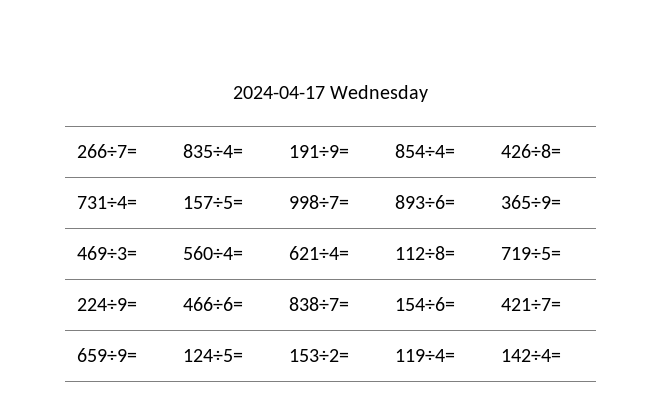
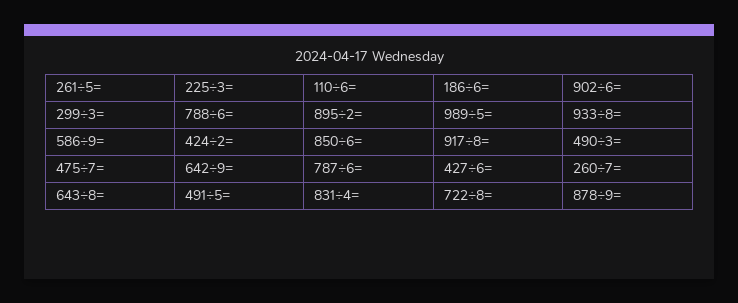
[76,144,137,158] [182,144,243,158] [288,145,349,158] [394,144,455,158] [500,144,561,158] [76,196,137,209] [182,196,243,209] [288,195,349,209] [394,195,455,209] [500,195,561,209] [76,246,137,260] [182,246,243,260] [288,246,349,260] [394,246,455,260] [500,247,561,260] [76,298,137,311] [182,297,243,311] [288,297,349,311] [394,297,455,311] [500,298,561,311] [76,348,137,362] [182,349,243,362] [288,349,349,362] [394,349,455,362] [500,349,561,362] 266÷7= | 835÷4= | 191÷9= | 854÷4= | 426÷8= // 731÷4= | 157÷5= | 998÷7= | 893÷6= | 365÷9= // 469÷3= | 560÷4= | 621÷4= | 112÷8= | 719÷5= // 224÷9= | 466÷6= | 838÷7= | 154÷6= | 421÷7= // 659÷9= | 124÷5= | 153÷2= | 119÷4= | 142÷4= -> [55,82,101,92] [184,82,233,92] [313,82,356,92] [443,82,489,92] [572,82,621,92] [55,109,104,119] [184,109,233,119] [313,109,362,119] [443,109,492,119] [572,109,621,119] [55,136,104,146] [184,136,233,146] [313,136,362,146] [443,136,489,146] [572,136,621,146] [55,163,104,173] [184,163,233,173] [313,163,362,173] [443,163,492,173] [572,163,621,173] [55,190,104,200] [184,190,230,200] [313,190,359,200] [443,190,492,200] [572,190,621,200] 261÷5= | 225÷3= | 110÷6= | 186÷6= | 902÷6= // 299÷3= | 788÷6= | 895÷2= | 989÷5= | 933÷8= // 586÷9= | 424÷2= | 850÷6= | 917÷8= | 490÷3= // 475÷7= | 642÷9= | 787÷6= | 427÷6= | 260÷7= // 643÷8= | 491÷5= | 831÷4= | 722÷8= | 878÷9=

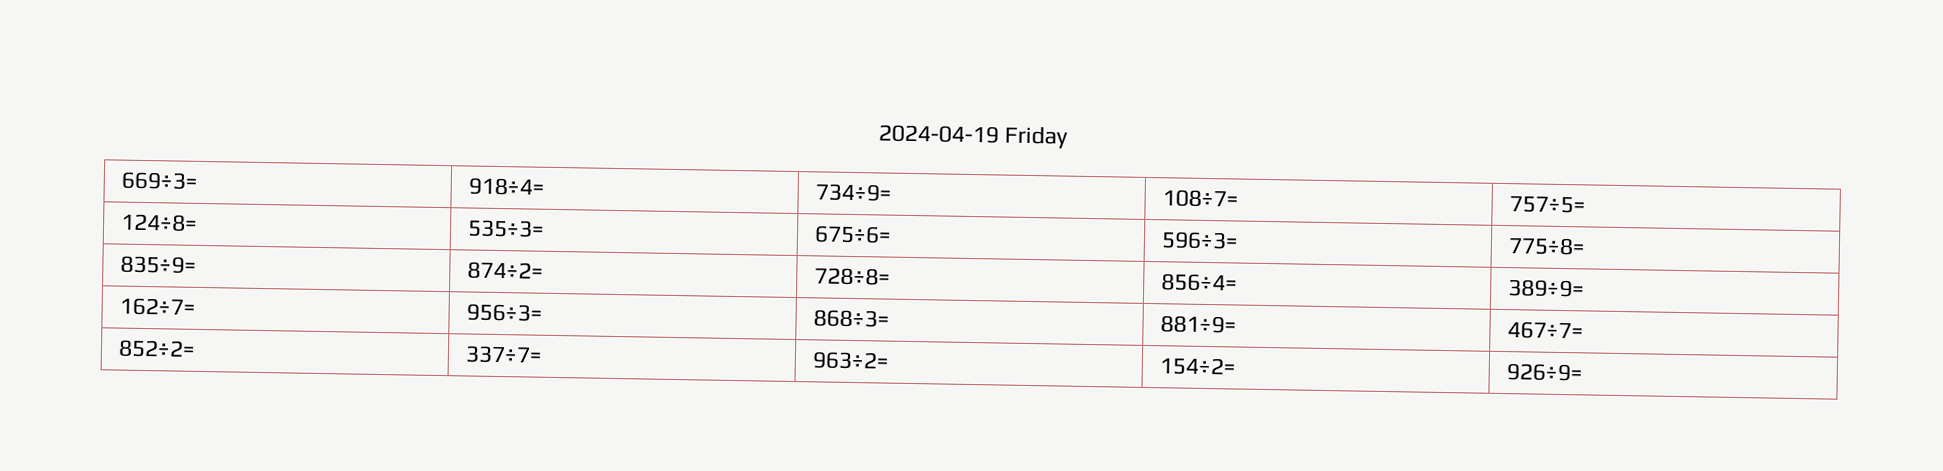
[294,50,444,65] [55,82,101,92] [184,82,233,92] [313,82,356,92] [443,82,489,92] [572,82,621,92] [55,109,104,119] [184,109,233,119] [313,109,362,119] [443,109,492,119] [572,109,621,119] [55,136,104,146] [184,136,233,146] [313,136,362,146] [443,136,489,146] [572,136,621,146] [55,163,104,173] [184,163,233,173] [313,163,362,173] [443,163,492,173] [572,163,621,173] [55,190,104,200] [184,190,230,200] [313,190,359,200] [443,190,492,200] [572,190,621,200] 2024-04-17 Wednesday // 261÷5= | 225÷3= | 110÷6= | 186÷6= | 902÷6= // 299÷3= | 788÷6= | 895÷2= | 989÷5= | 933÷8= // 586÷9= | 424÷2= | 850÷6= | 917÷8= | 490÷3= // 475÷7= | 642÷9= | 787÷6= | 427÷6= | 260÷7= // 643÷8= | 491÷5= | 831÷4= | 722÷8= | 878÷9= -> [877,124,1069,149] [121,171,199,190] [468,177,546,196] [815,183,893,202] [1162,189,1240,208] [1509,196,1587,214] [120,213,199,232] [467,219,546,238] [814,225,893,244] [1161,231,1240,250] [1508,237,1587,256] [120,255,198,274] [467,261,545,280] [814,267,892,286] [1161,273,1239,292] [1508,279,1586,298] [119,297,197,316] [466,303,544,322] [813,309,891,328] [1160,315,1238,334] [1507,321,1585,340] [118,339,197,358] [465,345,544,364] [812,351,891,370] [1159,357,1237,376] [1506,363,1584,382] 2024-04-19 Friday // 669÷3= | 918÷4= | 734÷9= | 108÷7= | 757÷5= // 124÷8= | 535÷3= | 675÷6= | 596÷3= | 775÷8= // 835÷9= | 874÷2= | 728÷8= | 856÷4= | 389÷9= // 162÷7= | 956÷3= | 868÷3= | 881÷9= | 467÷7= // 852÷2= | 337÷7= | 963÷2= | 154÷2= | 926÷9=

